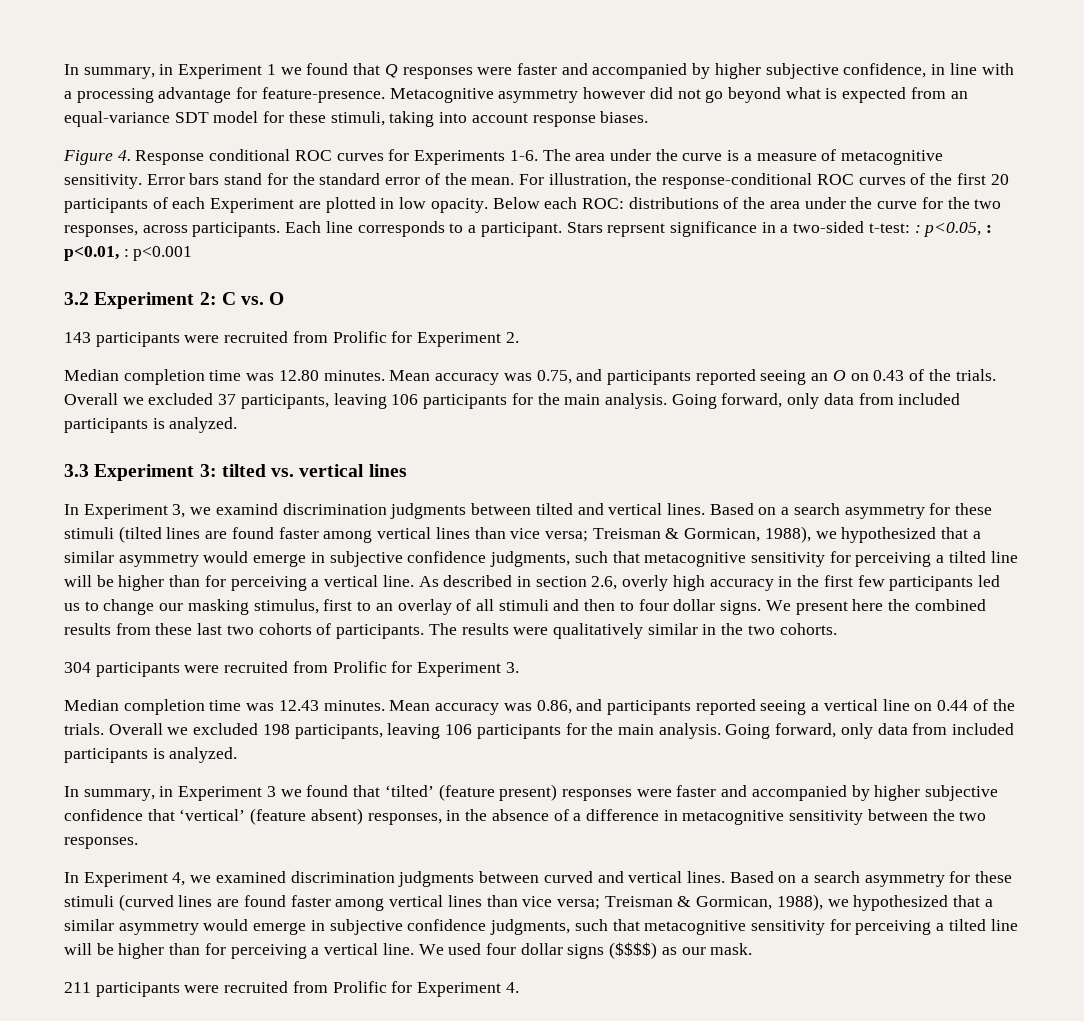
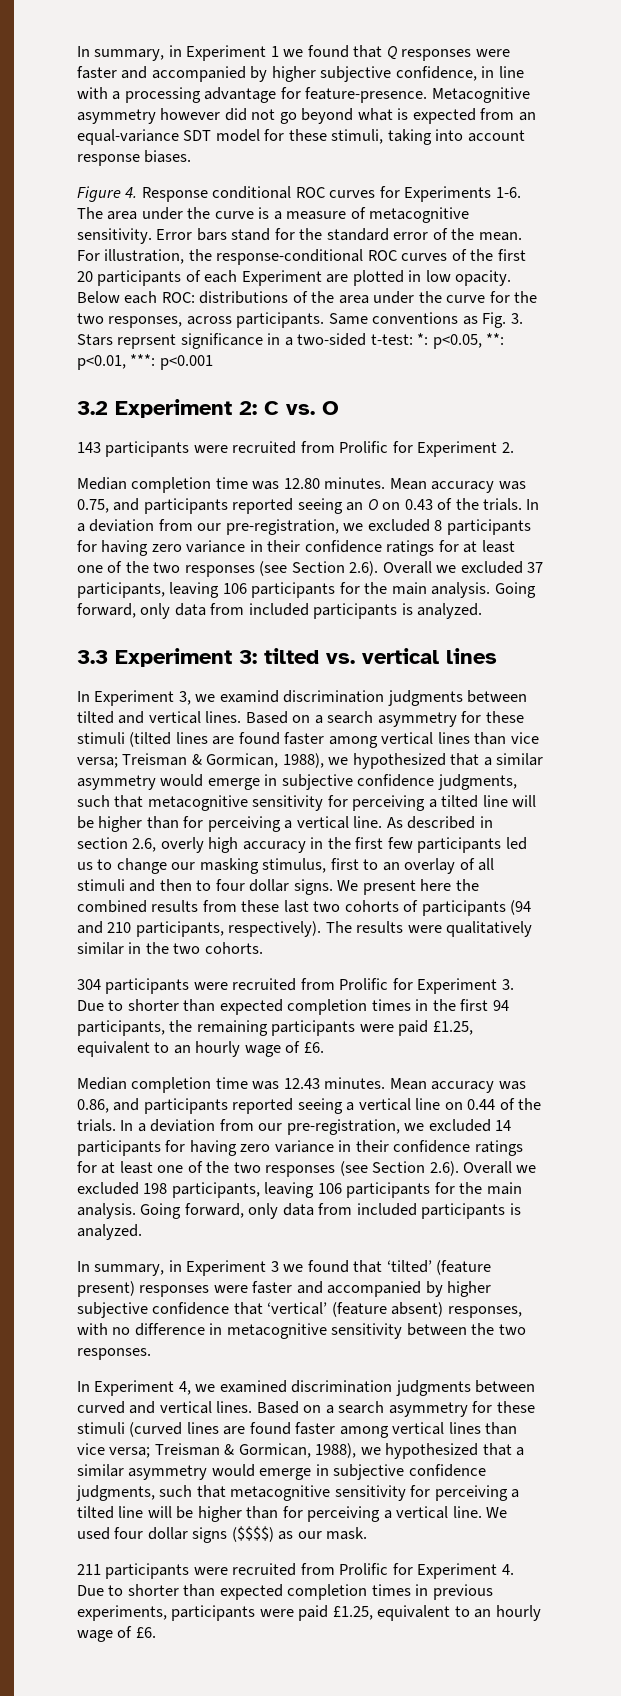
[285,221,562,237] Each line corresponds to a participant. -> [328,312,523,328] Same conventions as Fig. 3.
[914,222,993,237] [64,246,129,261] : p<0.05, : p<0.01, : -> [417,333,505,349] [77,354,156,370] *: p<0.05, **: p<0.01, ***:
(996, 375) none -> [526,499,540,510] [77,519,531,535] [77,540,515,556] [77,561,379,577] In a deviation from our pre-registration, we excluded 8 participants for having zero variance in their confidence ratings for at least one of the two responses (see Section 2.6).
[336,624,425,639] participants. -> [421,900,532,916] [77,921,322,937] participants (94 and 210 participants, respectively).
(519, 667) none -> [77,999,509,1015] [77,1020,473,1036] [77,1041,324,1057] Due to shorter than expected completion times in the first 94 participants, the remaining participants were paid £1.25, equivalent to an hourly wage of £6.
(104, 729) none -> [120,1119,512,1135] [77,1140,523,1156] [77,1161,459,1177] In a deviation from our pre-registration, we excluded 14 participants for having zero variance in their confidence ratings for at least one of the two responses (see Section 2.6).
[446,809,582,821] in the absence of a -> [77,1323,131,1335] with no
(519, 987) none -> [77,1584,493,1600] [77,1605,541,1621] [77,1626,156,1642] Due to shorter than expected completion times in previous experiments, participants were paid £1.25, equivalent to an hourly wage of £6.

